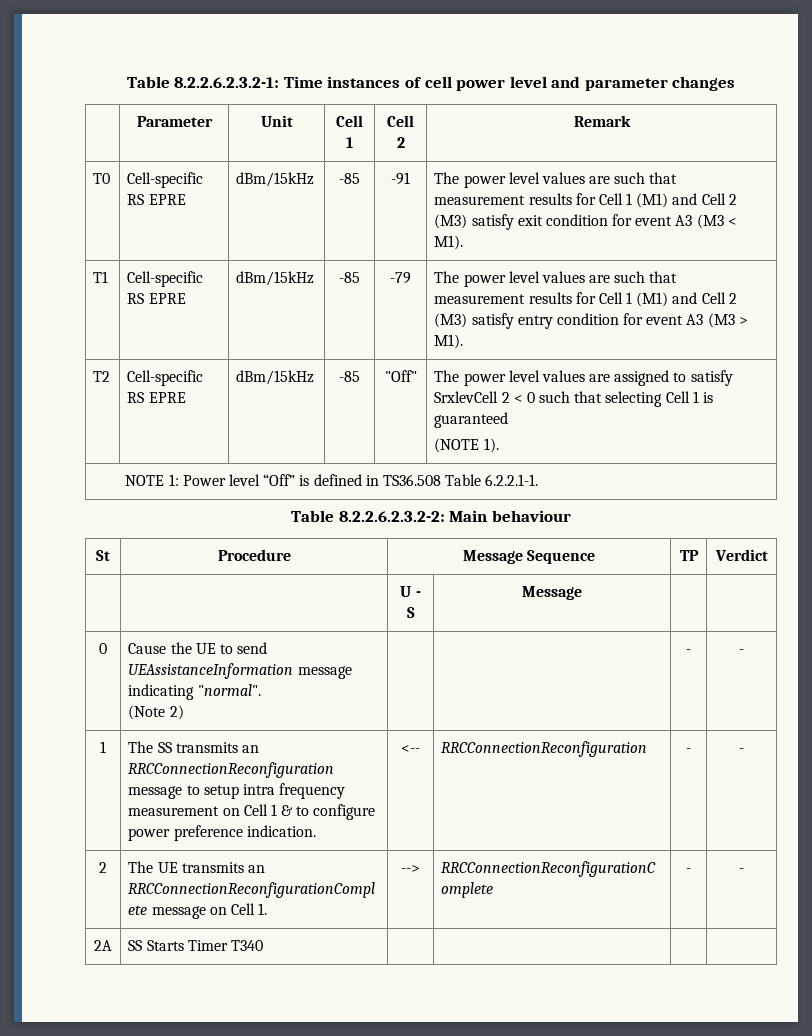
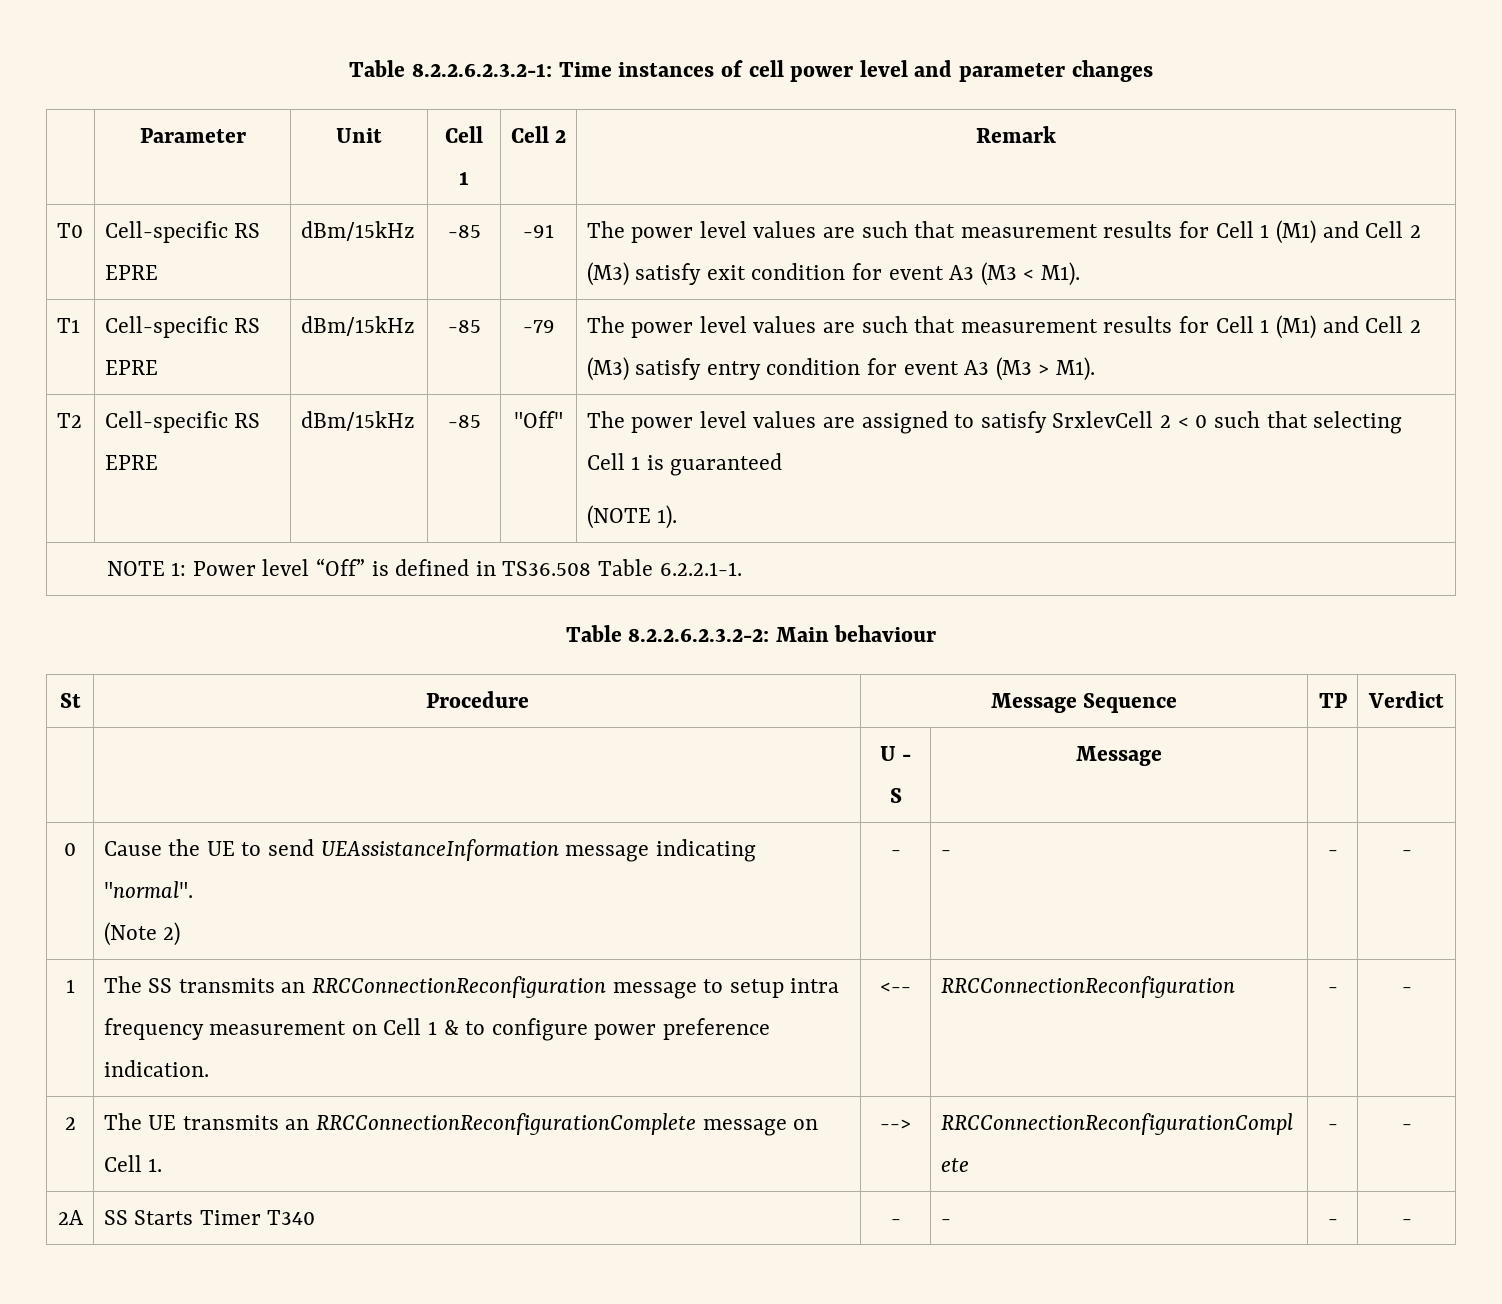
(184, 712) | -> [890,850,901,856] [940,850,951,856] - | -
(263, 945) | | | -> [890,1219,901,1225] [940,1219,951,1225] [1327,1219,1338,1225] [1401,1219,1412,1225] - | - | - | -

